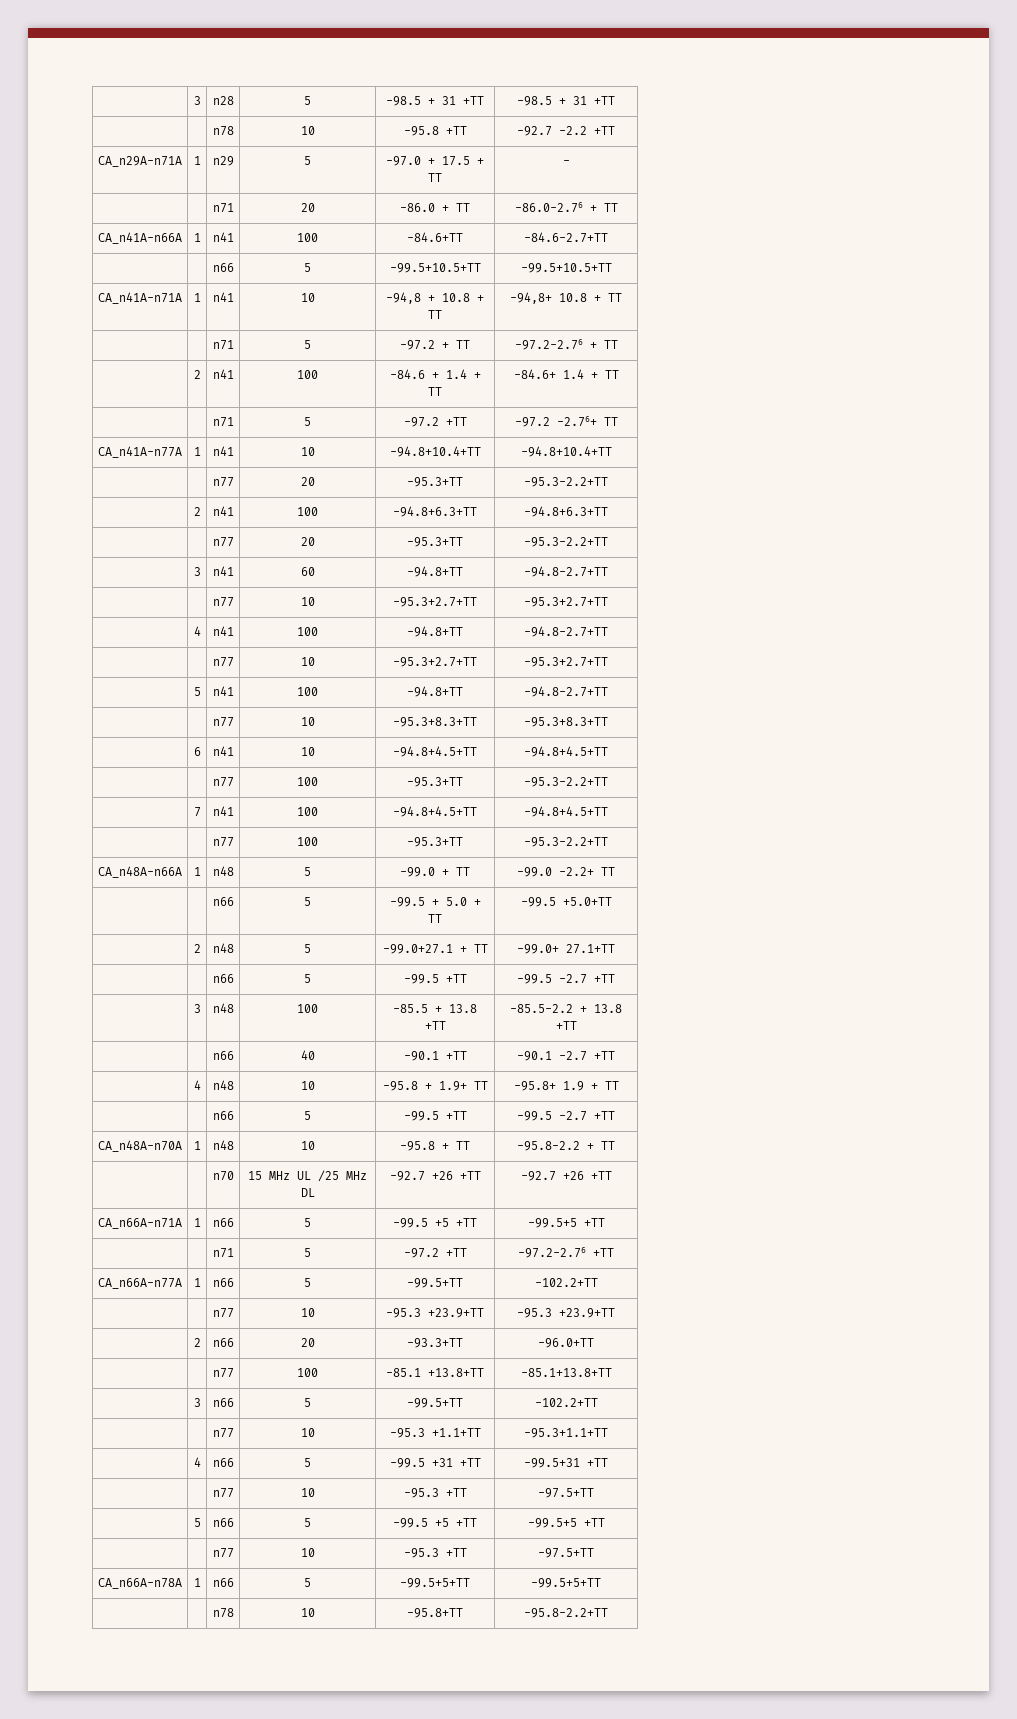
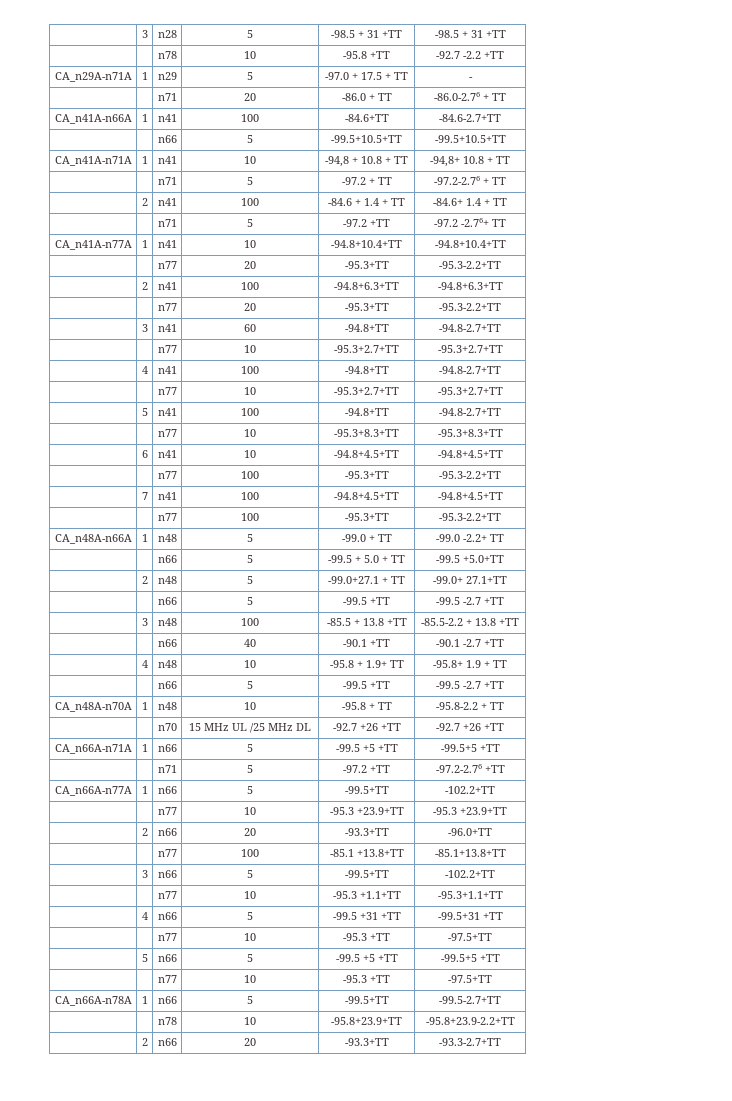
[400,1578,470,1588] [531,1578,601,1588] [212,1608,234,1618] [300,1608,315,1617] [407,1608,463,1618] [524,1608,608,1618] -99.5+5+TT | -99.5+5+TT // | | n78 | 10 | -95.8+TT | -95.8-2.2+TT -> [344,996,389,1004] [439,996,501,1004] [157,1017,177,1025] [244,1017,256,1025] [331,1017,402,1025] [425,1017,515,1025] [141,1038,148,1046] [157,1038,177,1046] [244,1038,256,1046] [344,1038,389,1046] [439,1038,501,1046] -99.5+TT | -99.5-2.7+TT // | | n78 | 10 | -95.8+23.9+TT | -95.8+23.9-2.2+TT // | 2 | n66 | 20 | -93.3+TT | -93.3-2.7+TT

